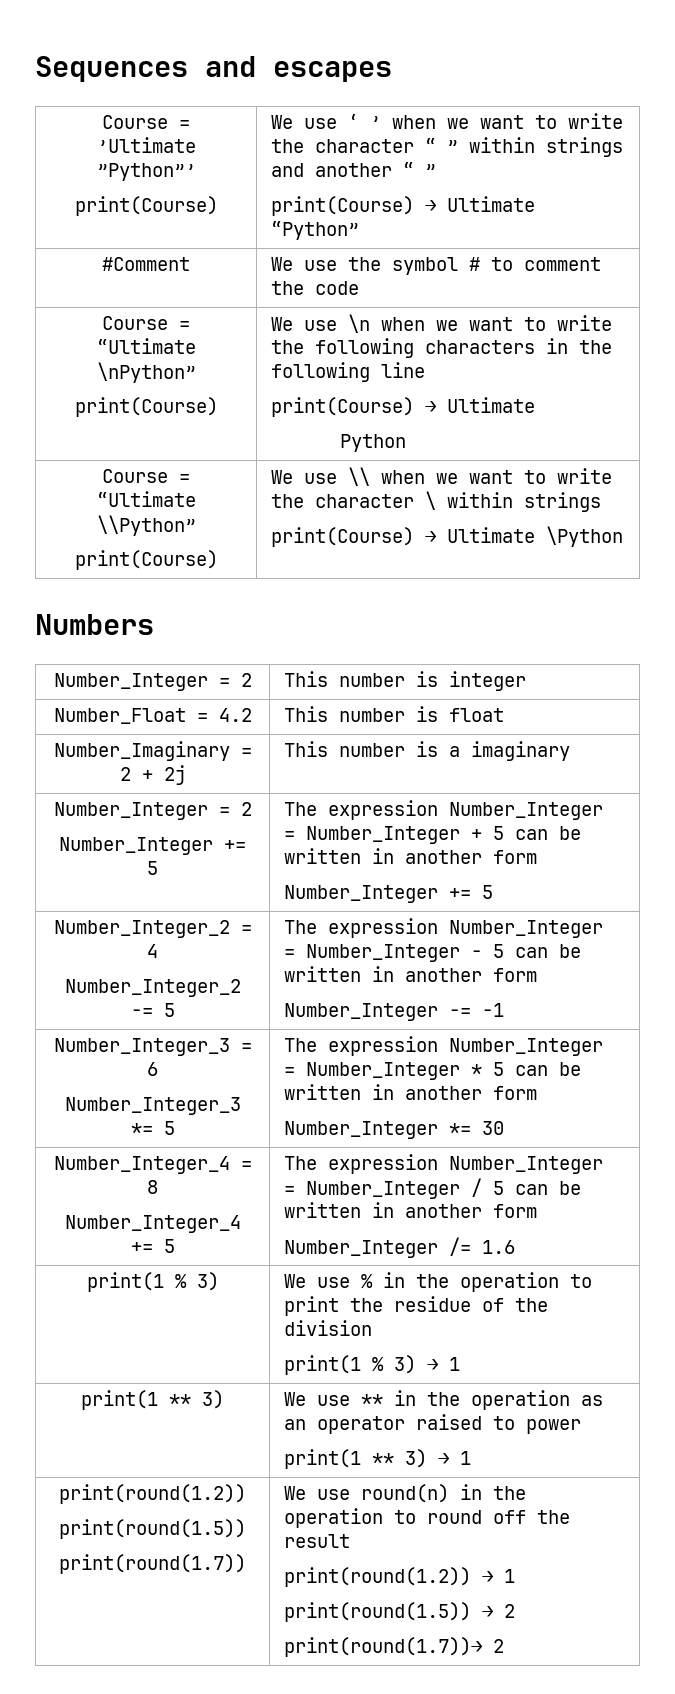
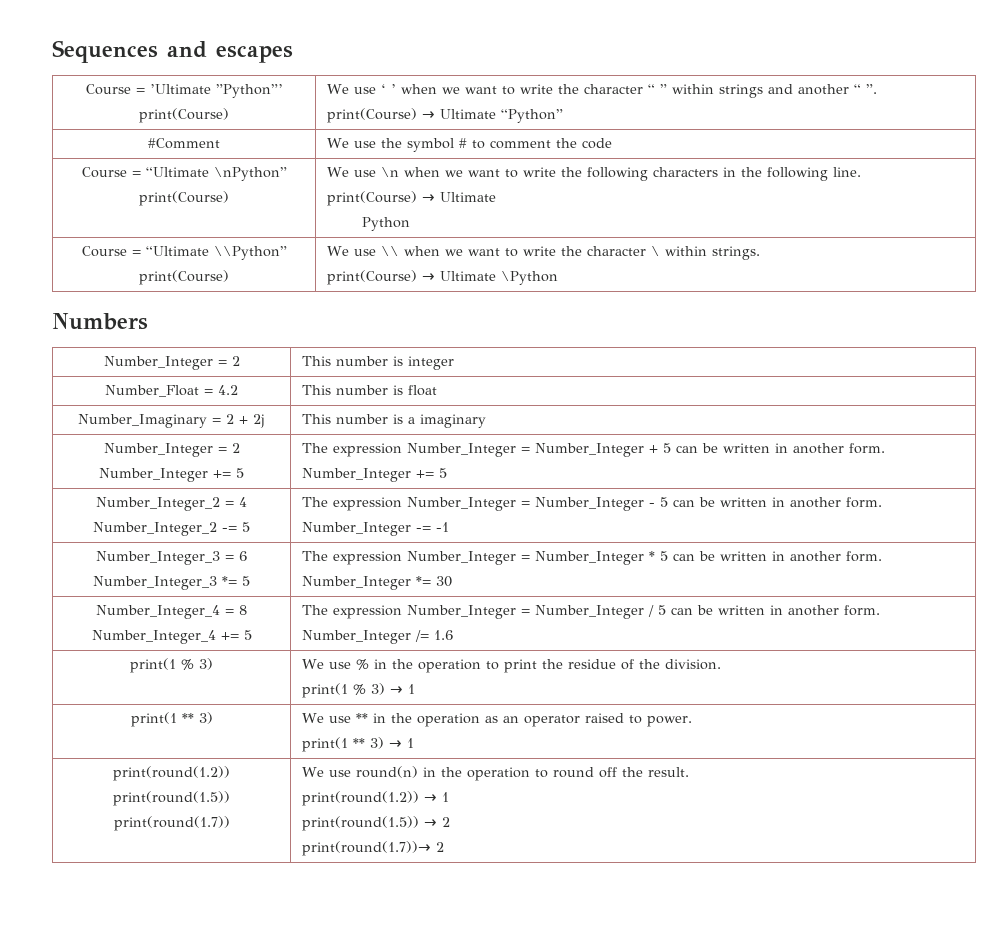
[425,164,437,177] ” -> [865,84,877,94] ”.
[381,362,426,378] line -> [832,167,861,177] line.
[524,492,602,512] strings -> [711,246,760,260] strings.
[493,850,538,864] form -> [848,443,885,454] form.
[493,968,538,982] form -> [845,497,882,508] form.
[493,1086,538,1100] form -> [845,551,882,562] form.
[493,1204,538,1218] form -> [843,605,880,616] form.
[284,1320,373,1336] division -> [664,659,721,670] division.
[526,1419,582,1434] power -> [646,716,692,727] power.
[284,1534,351,1548] result -> [647,767,689,777] result.

